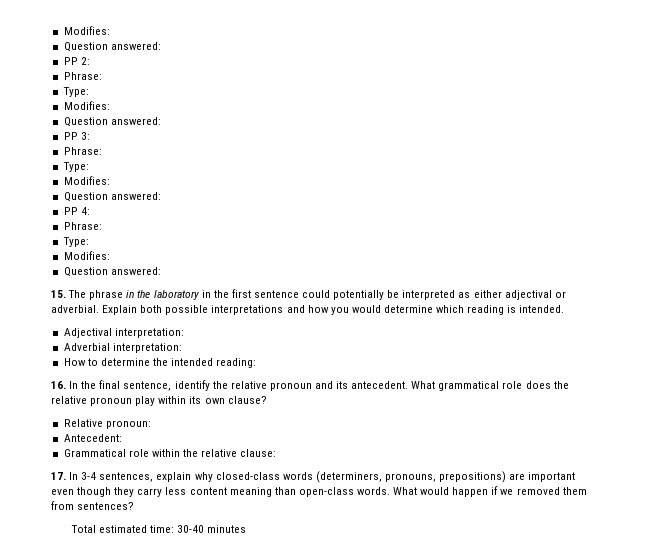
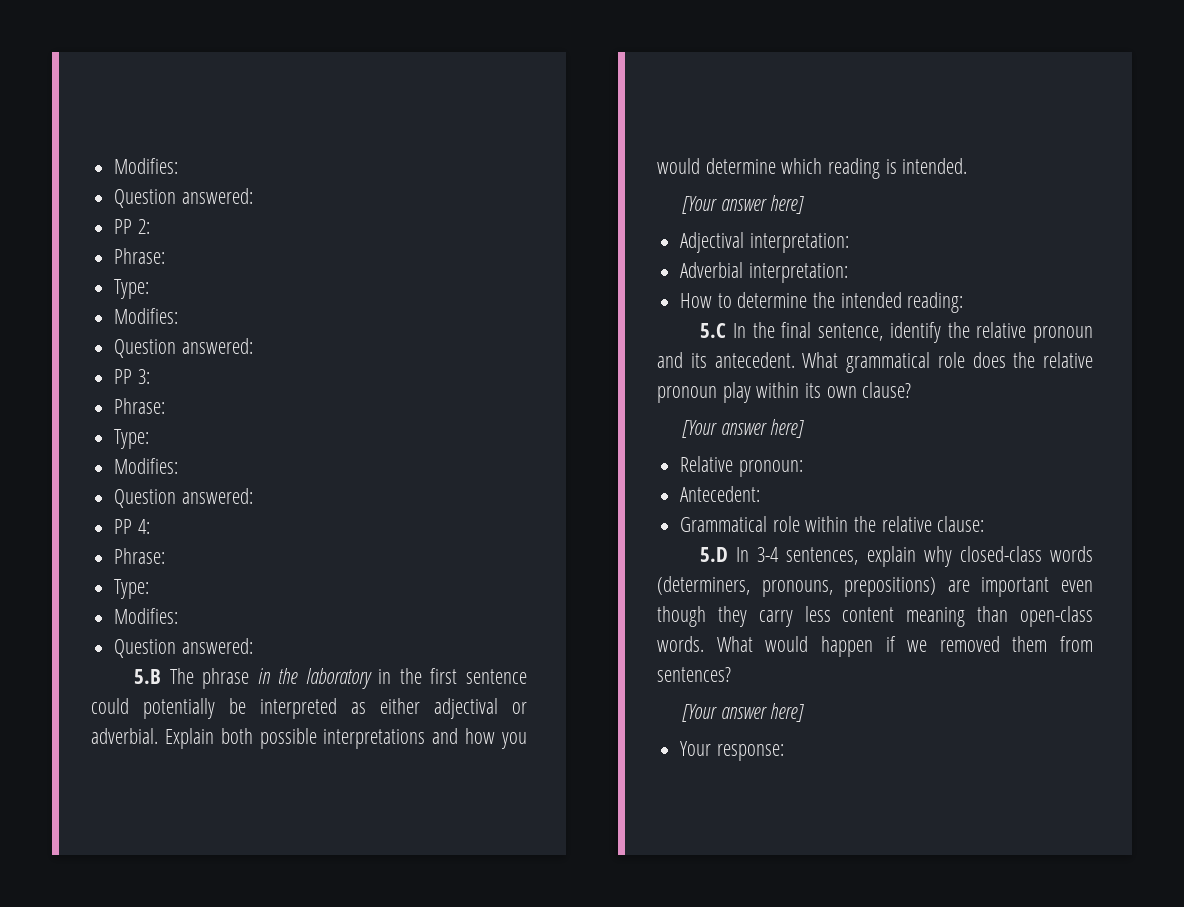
[51,290,66,298] 15. -> [134,669,162,684] 5.B
(565, 309) none -> [682,195,805,214] // [Your answer here]
[51,381,66,389] 16. -> [700,323,727,338] 5.C
(267, 400) none -> [682,419,805,438] // [Your answer here]
[51,472,66,480] 17. -> [700,547,729,562] 5.D
[71,525,247,533] Total estimated time: 30-40 minutes -> [682,703,805,722] [680,741,784,761] [Your answer here] // Your response:

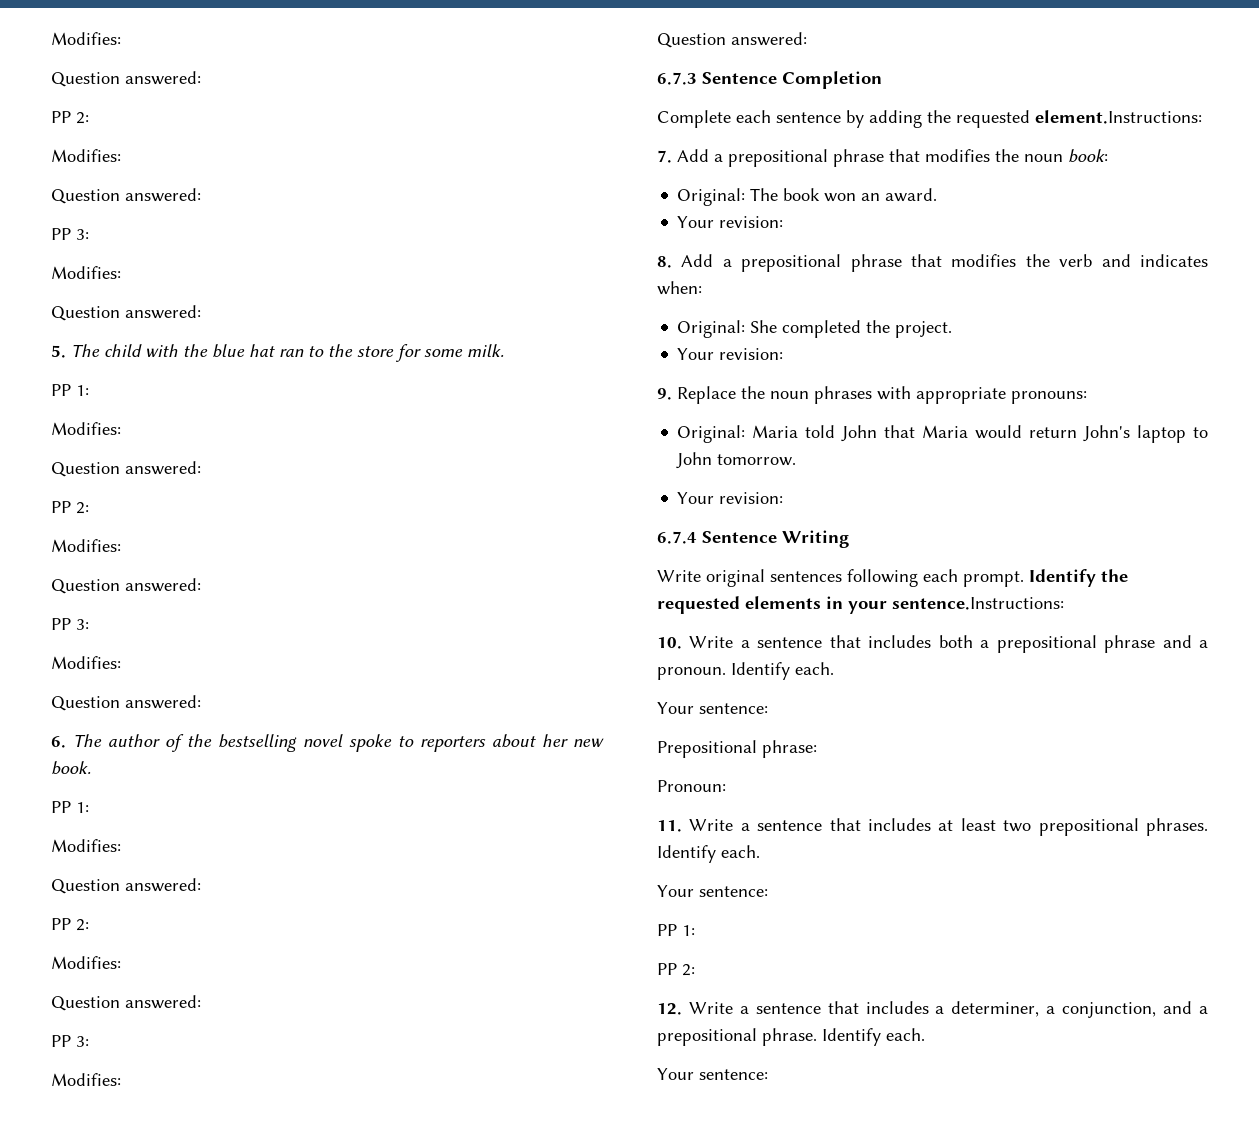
[114,158,179,174] [114,188,253,208] [114,219,150,234] [114,248,166,264] [114,279,150,299] [114,308,179,324] [114,338,253,358] [114,369,150,384] [114,398,166,414] [114,429,150,449] [114,458,179,474] [114,488,253,508] [114,519,150,534] [114,548,166,564] [114,579,150,599] [114,608,179,624] [114,638,253,658] [134,668,527,689] [91,698,527,719] [91,728,527,749] [657,158,968,179] [682,195,805,214] [680,232,849,253] [680,262,848,283] [680,292,964,313] [700,322,1093,343] [657,352,1093,373] [657,382,912,403] [682,419,805,438] [680,456,803,477] [680,486,761,502] [680,516,985,532] [700,546,1093,567] [657,576,1093,597] [657,606,1093,627] [657,636,1093,657] [657,667,731,682] [682,703,805,722] [680,741,784,761] Modifies: // Question answered: // PP 2: // Phrase: // Type: // Modifies: // Question answered: // PP 3: // Phrase: // Type: // Modifies: // Question answered: // PP 4: // Phrase: // Type: // Modifies: // Question answered: // 5.B The phrase in the laboratory in the first sentence could potentially be interpreted as either adjectival or adverbial. Explain both possible interpretations and how you would determine which reading is intended. // [Your answer here] // Adjectival interpretation: // Adverbial interpretation: // How to determine the intended reading: // 5.C In the final sentence, identify the relative pronoun and its antecedent. What grammatical role does the relative pronoun play within its own clause? // [Your answer here] // Relative pronoun: // Antecedent: // Grammatical role within the relative clause: // 5.D In 3-4 sentences, explain why closed-class words (determiners, pronouns, prepositions) are important even though they carry less content meaning than open-class words. What would happen if we removed them from sentences? // [Your answer here] // Your response: -> [51,32,121,45] [51,71,201,87] [51,111,89,124] [51,149,121,162] [51,188,201,204] [51,228,89,240] [51,266,121,279] [51,305,201,321] [51,344,504,362] [51,384,89,396] [51,422,121,435] [51,461,201,477] [51,501,89,514] [51,539,121,552] [51,578,201,594] [51,618,89,630] [51,656,121,669] [51,695,201,711] [51,734,604,752] [51,761,91,775] [51,801,89,813] [51,839,121,852] [51,878,201,894] [51,918,89,931] [51,956,121,969] [51,995,201,1011] [51,1035,89,1047] [51,1073,121,1086] [657,32,807,48] [657,71,882,89] [657,110,1202,128] [657,149,1108,167] [677,188,938,206] [677,216,784,228] [657,254,1208,272] [657,281,702,295] [677,320,953,338] [677,348,784,360] [657,386,1087,404] [677,425,1208,443] [676,452,797,469] [677,492,784,504] [657,530,849,548] [657,569,1128,587] [657,596,1064,614] [657,635,1208,653] [657,662,834,680] [657,702,768,714] [657,740,817,758] [657,780,726,792] [657,818,1208,836] [657,845,760,863] [657,885,768,897] [657,924,695,936] [657,963,695,976] [657,1001,1208,1018] [657,1028,925,1046] [657,1068,768,1080] Modifies: // Question answered: // PP 2: // Modifies: // Question answered: // PP 3: // Modifies: // Question answered: // 5. The child with the blue hat ran to the store for some milk. // PP 1: // Modifies: // Question answered: // PP 2: // Modifies: // Question answered: // PP 3: // Modifies: // Question answered: // 6. The author of the bestselling novel spoke to reporters about her new book. // PP 1: // Modifies: // Question answered: // PP 2: // Modifies: // Question answered: // PP 3: // Modifies: // Question answered: // 6.7.3 Sentence Completion // Complete each sentence by adding the requested element.Instructions: // 7. Add a prepositional phrase that modifies the noun book: // Original: The book won an award. // Your revision: // 8. Add a prepositional phrase that modifies the verb and indicates when: // Original: She completed the project. // Your revision: // 9. Replace the noun phrases with appropriate pronouns: // Original: Maria told John that Maria would return John's laptop to John tomorrow. // Your revision: // 6.7.4 Sentence Writing // Write original sentences following each prompt. Identify the requested elements in your sentence.Instructions: // 10. Write a sentence that includes both a prepositional phrase and a pronoun. Identify each. // Your sentence: // Prepositional phrase: // Pronoun: // 11. Write a sentence that includes at least two prepositional phrases. Identify each. // Your sentence: // PP 1: // PP 2: // 12. Write a sentence that includes a determiner, a conjunction, and a prepositional phrase. Identify each. // Your sentence:

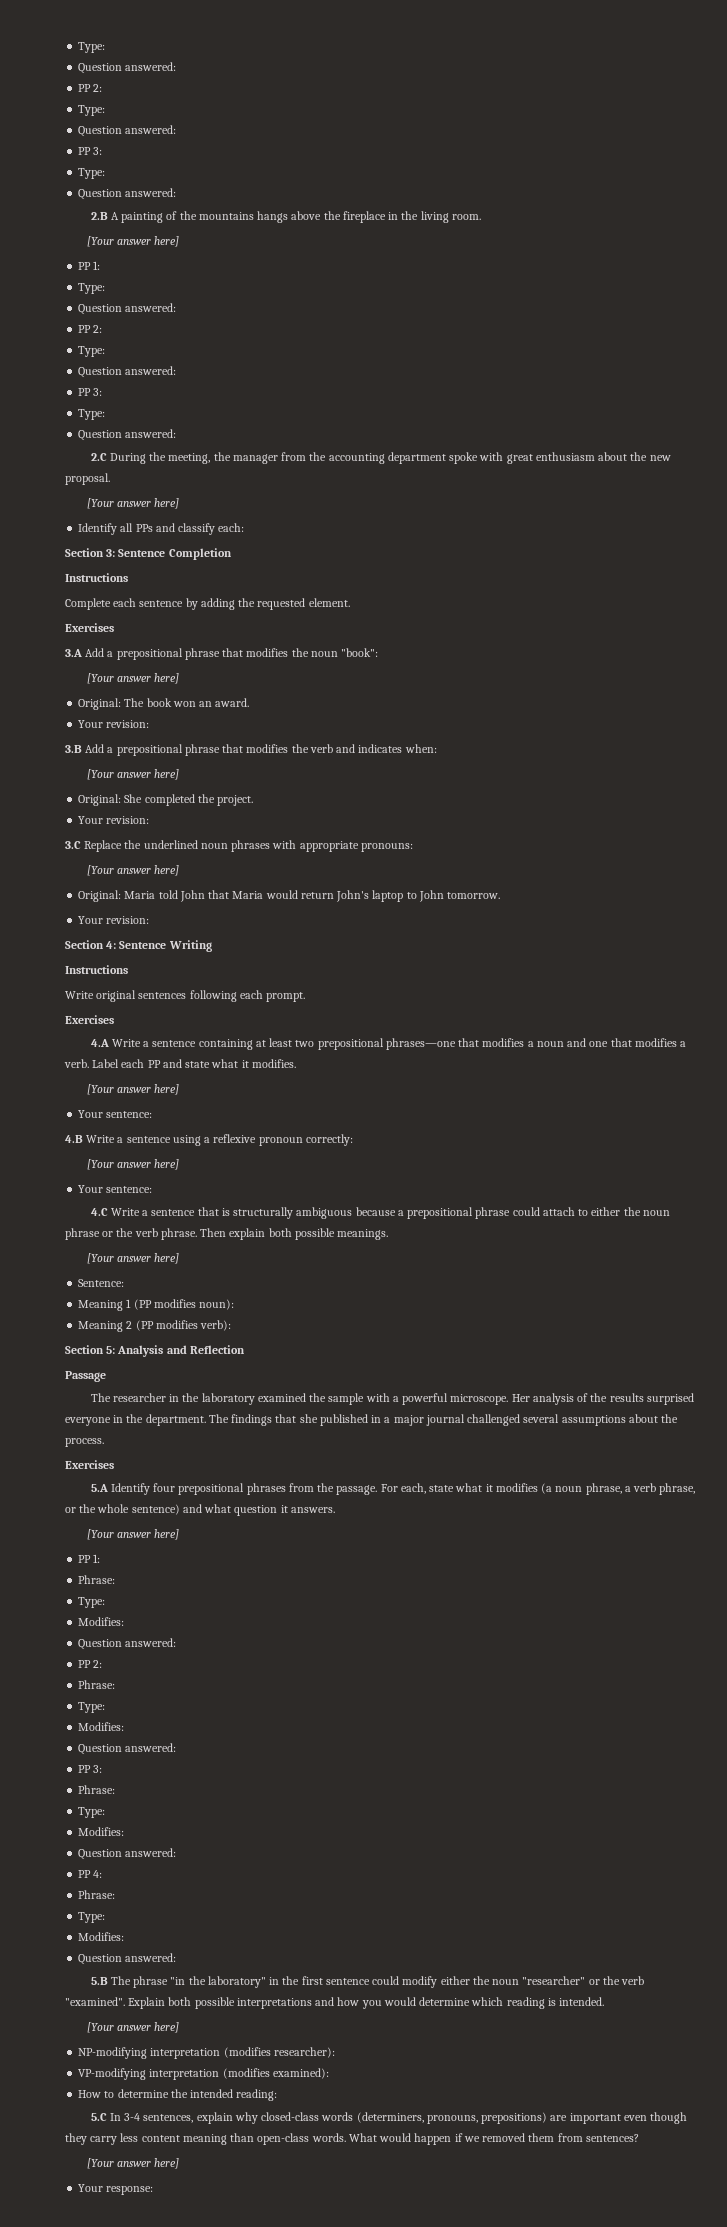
[51,32,121,45] [51,71,201,87] [51,111,89,124] [51,149,121,162] [51,188,201,204] [51,228,89,240] [51,266,121,279] [51,305,201,321] [51,344,504,362] [51,384,89,396] [51,422,121,435] [51,461,201,477] [51,501,89,514] [51,539,121,552] [51,578,201,594] [51,618,89,630] [51,656,121,669] [51,695,201,711] [51,734,604,752] [51,761,91,775] [51,801,89,813] [51,839,121,852] [51,878,201,894] [51,918,89,931] [51,956,121,969] [51,995,201,1011] [51,1035,89,1047] [51,1073,121,1086] [657,32,807,48] [657,72,697,85] Modifies: // Question answered: // PP 2: // Modifies: // Question answered: // PP 3: // Modifies: // Question answered: // 5. The child with the blue hat ran to the store for some milk. // PP 1: // Modifies: // Question answered: // PP 2: // Modifies: // Question answered: // PP 3: // Modifies: // Question answered: // 6. The author of the bestselling novel spoke to reporters about her new book. // PP 1: // Modifies: // Question answered: // PP 2: // Modifies: // Question answered: // PP 3: // Modifies: // Question answered: // 6.7.3 -> [78,42,106,53] [78,62,177,74] [78,84,103,92] [78,105,106,116] [78,125,177,137] [78,147,103,155] [78,168,106,179] [78,188,177,200] [90,211,481,223] [86,236,180,247] [78,261,101,270] [78,283,106,294] [78,303,177,315] [78,325,103,333] [78,346,106,357] [78,366,177,378] [78,388,103,396] [78,409,106,420] [78,429,177,441] [90,452,671,464] [65,473,110,485] [86,498,180,509] [78,523,245,535] [65,548,116,557] Type: // Question answered: // PP 2: // Type: // Question answered: // PP 3: // Type: // Question answered: // 2.B A painting of the mountains hangs above the fireplace in the living room. // [Your answer here] // PP 1: // Type: // Question answered: // PP 2: // Type: // Question answered: // PP 3: // Type: // Question answered: // 2.C During the meeting, the manager from the accounting department spoke with great enthusiasm about the new proposal. // [Your answer here] // Identify all PPs and classify each: // Section 3:
(882, 80) none -> [65,573,128,582] // Instructions
[1035,110,1202,124] [657,150,672,163] element.Instructions: // 7. -> [308,598,350,607] [65,623,114,632] [65,649,82,657] element. // Exercises // 3.A
[1068,149,1108,163] book: -> [341,648,379,657] [86,673,180,684] "book": // [Your answer here]
[657,256,672,268] 8. -> [65,745,82,753] 3.B
(702, 288) none -> [86,769,180,780] // [Your answer here]
[657,388,672,400] 9. -> [65,841,81,849] 3.C
(765, 392) none -> [143,840,198,849] underlined
(1087, 397) none -> [86,865,180,876] // [Your answer here]
[657,531,697,544] 6.7.4 -> [65,940,117,949] Section 4:
(849, 539) none -> [65,965,128,974] // Instructions
[1029,569,1128,587] [657,596,1064,614] [657,635,1208,653] [657,662,834,680] [657,702,768,714] [657,740,817,758] [657,780,726,792] [657,818,1208,836] [657,845,760,863] [657,885,768,897] [657,924,695,936] [657,963,695,976] [657,1001,1208,1018] [657,1028,925,1046] [657,1068,768,1080] Identify the requested elements in your sentence.Instructions: // 10. Write a sentence that includes both a prepositional phrase and a pronoun. Identify each. // Your sentence: // Prepositional phrase: // Pronoun: // 11. Write a sentence that includes at least two prepositional phrases. Identify each. // Your sentence: // PP 1: // PP 2: // 12. Write a sentence that includes a determiner, a conjunction, and a prepositional phrase. Identify each. // Your sentence: -> [65,1015,114,1024] [90,1038,686,1050] [64,1059,296,1068] [86,1084,180,1095] [78,1110,153,1118] [65,1134,353,1146] [86,1159,180,1170] [78,1185,153,1193] [90,1207,670,1219] [65,1228,389,1240] [86,1253,180,1264] [78,1279,125,1287] [78,1299,235,1311] [78,1320,232,1332] [65,1345,245,1357] [65,1371,106,1382] [90,1393,694,1405] [65,1414,679,1426] [65,1438,104,1447] [65,1460,114,1469] [90,1483,696,1495] [65,1504,335,1516] [86,1529,180,1540] [78,1554,101,1563] [78,1575,116,1584] [78,1597,106,1608] [78,1617,125,1626] [78,1638,177,1650] [78,1660,103,1668] [78,1680,116,1689] [78,1702,106,1713] [78,1722,125,1731] [78,1743,177,1755] [78,1765,103,1773] [78,1785,116,1794] [78,1807,106,1818] [78,1827,125,1836] [78,1848,177,1860] [78,1870,103,1878] [78,1890,116,1899] [78,1912,106,1923] [78,1932,125,1941] [78,1953,177,1965] [90,1976,644,1988] [65,1997,605,2009] [86,2022,180,2033] [78,2047,335,2059] [78,2068,329,2080] [78,2089,278,2101] [90,2112,688,2124] [65,2133,639,2145] [86,2158,180,2169] [78,2184,154,2195] // Exercises // 4.A Write a sentence containing at least two prepositional phrases—one that modifies a noun and one that modifies a verb. Label each PP and state what it modifies. // [Your answer here] // Your sentence: // 4.B Write a sentence using a reflexive pronoun correctly: // [Your answer here] // Your sentence: // 4.C Write a sentence that is structurally ambiguous because a prepositional phrase could attach to either the noun phrase or the verb phrase. Then explain both possible meanings. // [Your answer here] // Sentence: // Meaning 1 (PP modifies noun): // Meaning 2 (PP modifies verb): // Section 5: Analysis and Reflection // Passage // The researcher in the laboratory examined the sample with a powerful microscope. Her analysis of the results surprised everyone in the department. The findings that she published in a major journal challenged several assumptions about the process. // Exercises // 5.A Identify four prepositional phrases from the passage. For each, state what it modifies (a noun phrase, a verb phrase, or the whole sentence) and what question it answers. // [Your answer here] // PP 1: // Phrase: // Type: // Modifies: // Question answered: // PP 2: // Phrase: // Type: // Modifies: // Question answered: // PP 3: // Phrase: // Type: // Modifies: // Question answered: // PP 4: // Phrase: // Type: // Modifies: // Question answered: // 5.B The phrase "in the laboratory" in the first sentence could modify either the noun "researcher" or the verb "examined". Explain both possible interpretations and how you would determine which reading is intended. // [Your answer here] // NP-modifying interpretation (modifies researcher): // VP-modifying interpretation (modifies examined): // How to determine the intended reading: // 5.C In 3-4 sentences, explain why closed-class words (determiners, pronouns, prepositions) are important even though they carry less content meaning than open-class words. What would happen if we removed them from sentences? // [Your answer here] // Your response:

